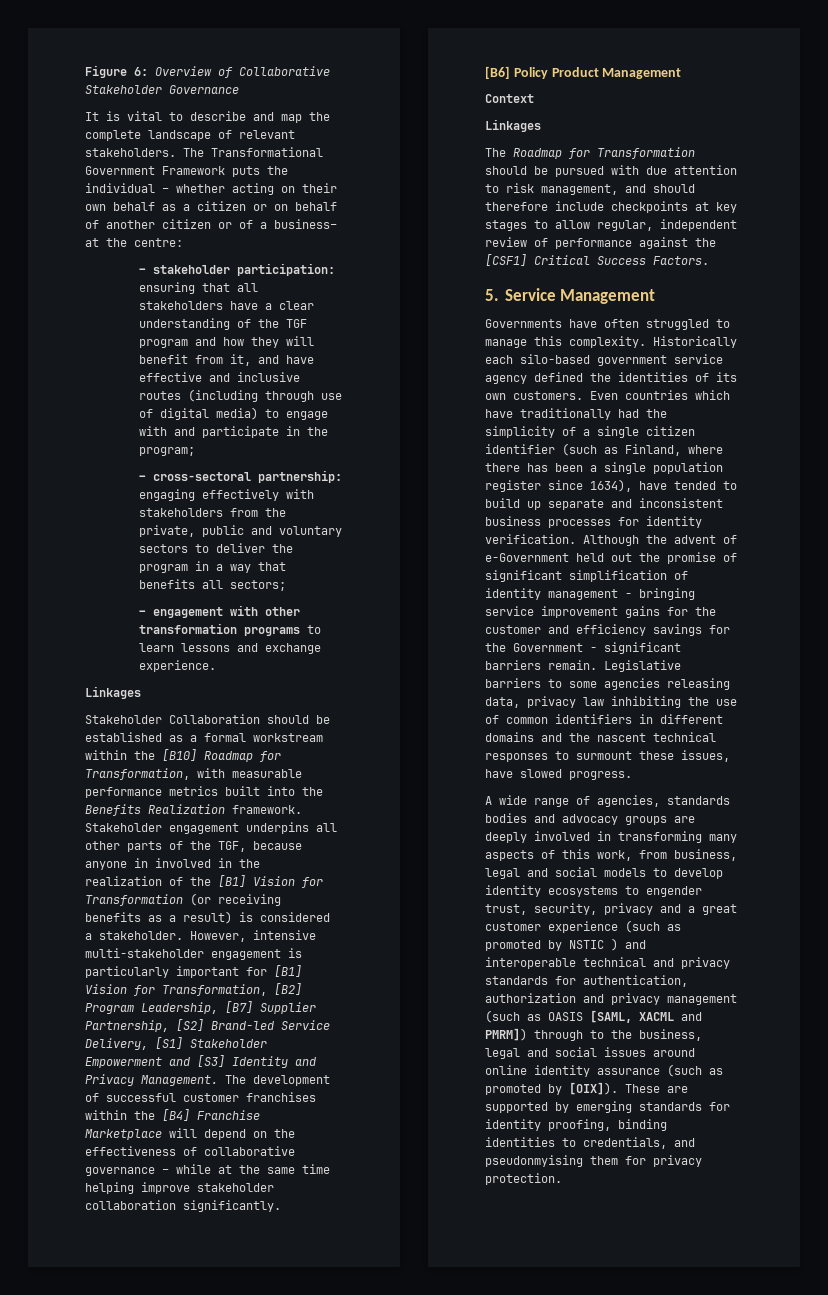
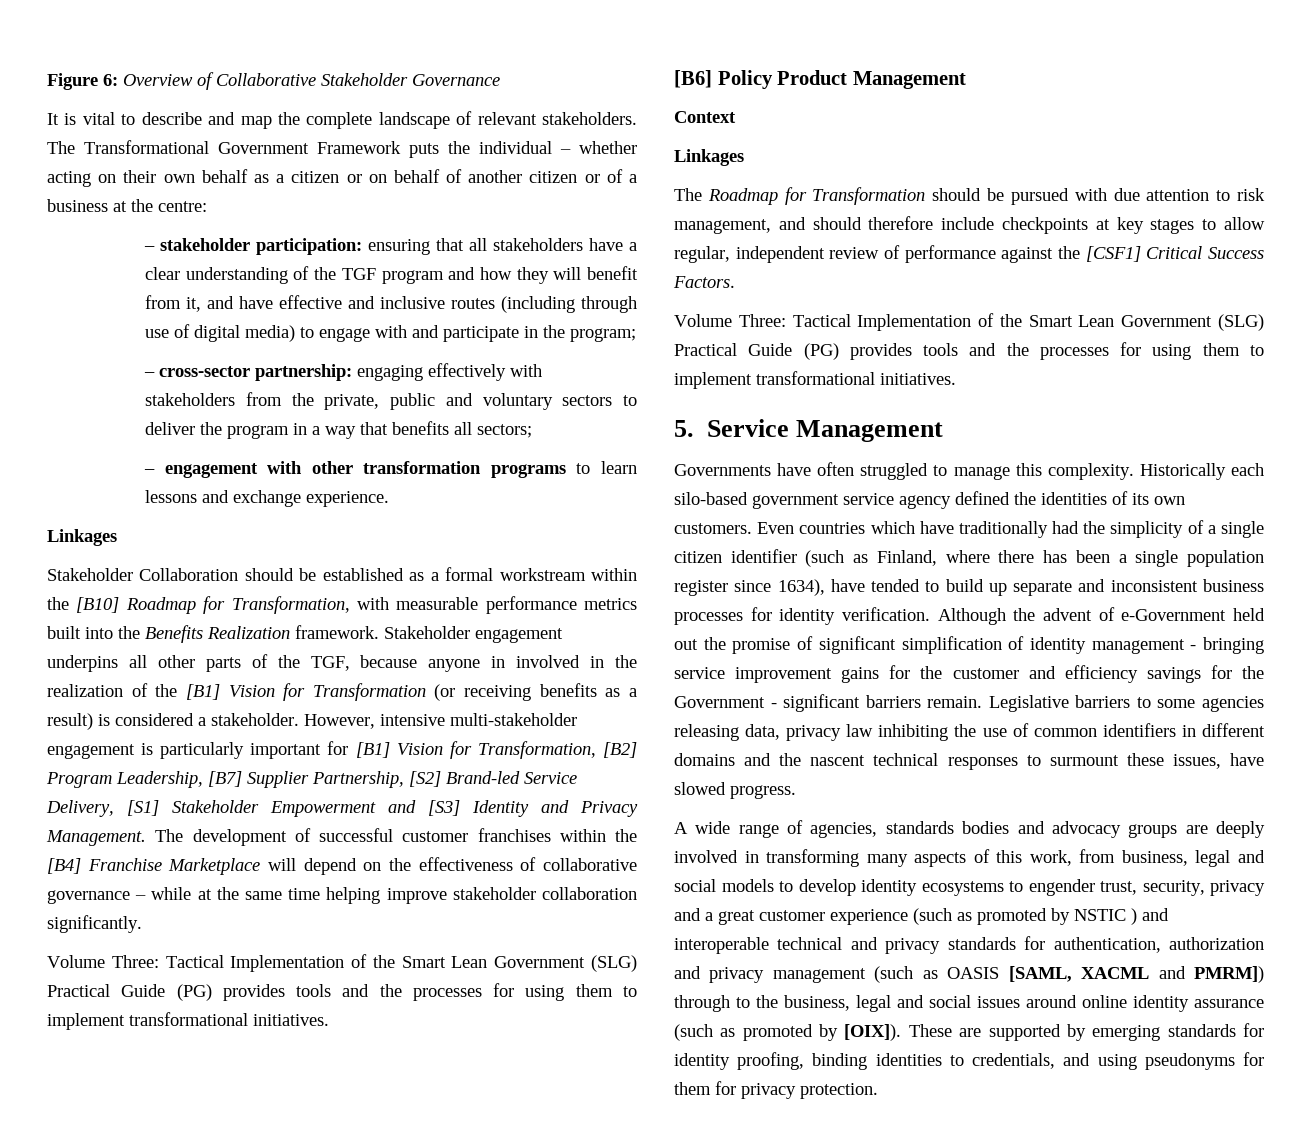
[274,219,337,229] business– -> [47,199,108,212] business
[153,472,252,481] cross-sectoral -> [159,366,251,377] cross-sector
(281, 1206) none -> [47,954,637,972] [47,983,637,1001] [47,1012,329,1030] // Volume Three: Tactical Implementation of the Smart Lean Government (SLG) Practical Guide (PG) provides tools and the processes for using them to implement transformational initiatives.
(709, 260) none -> [674,313,1264,331] [674,342,1264,360] [674,371,956,389] // Volume Three: Tactical Implementation of the Smart Lean Government (SLG) Practical Guide (PG) provides tools and the processes for using them to implement transformational initiatives.
[485,1155,583,1167] pseudonmyising -> [1097,1052,1264,1070] using pseudonyms for

